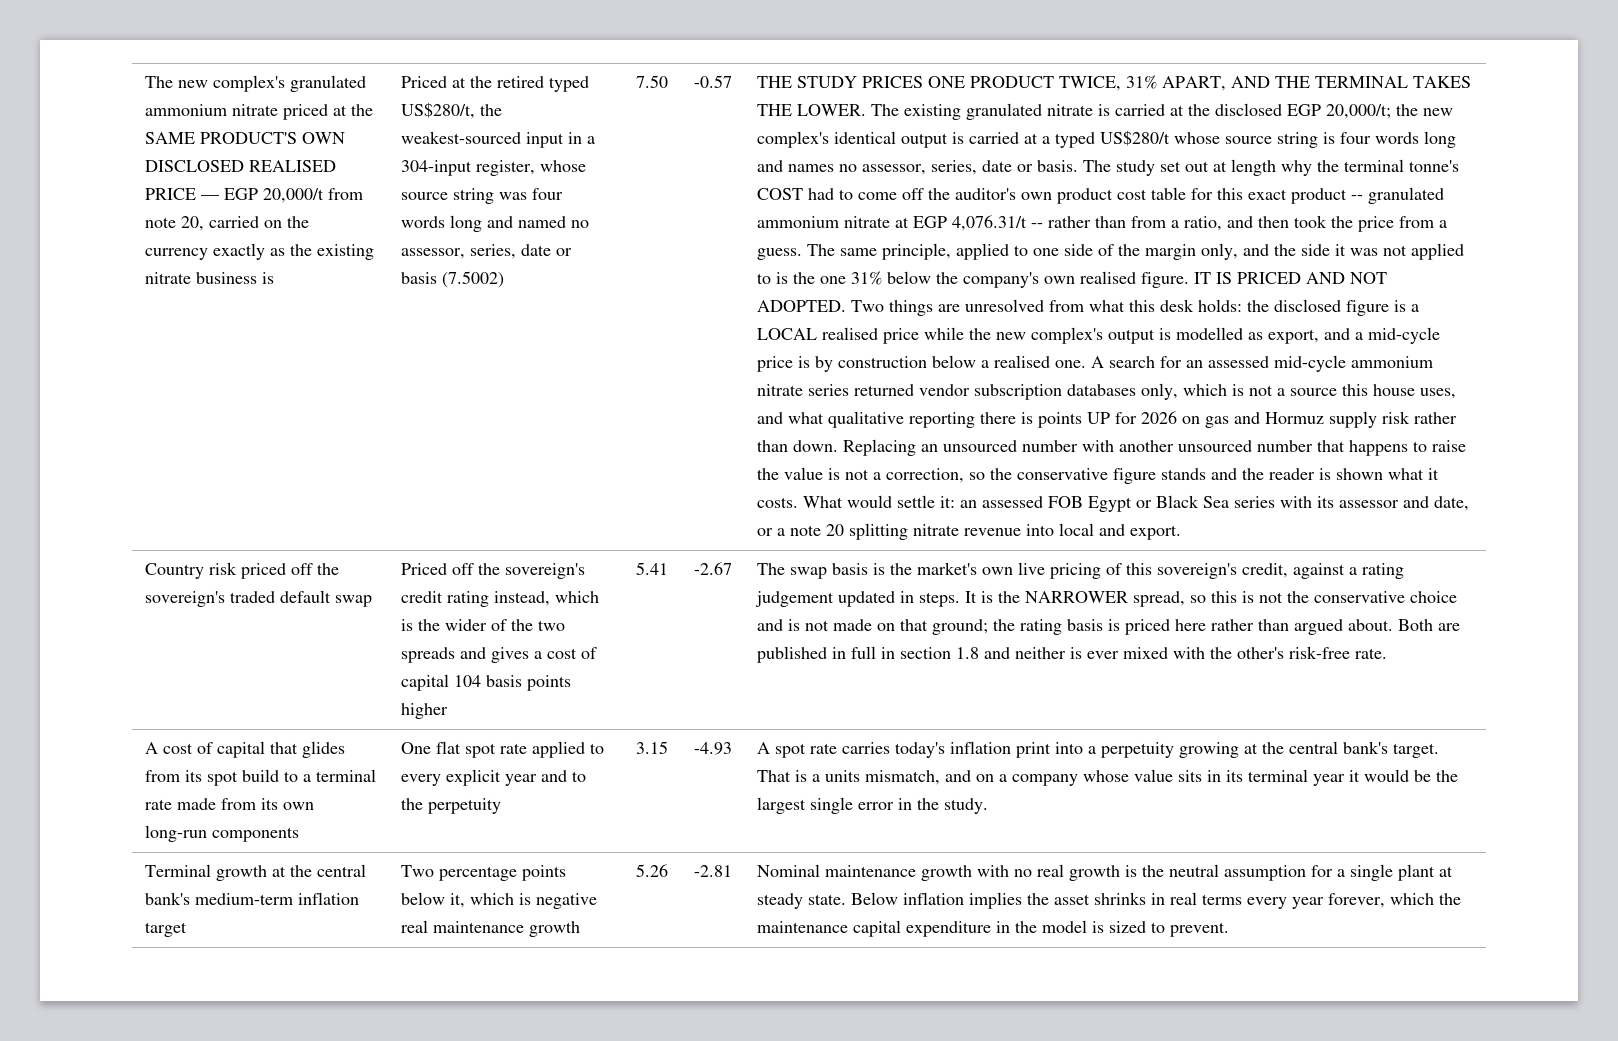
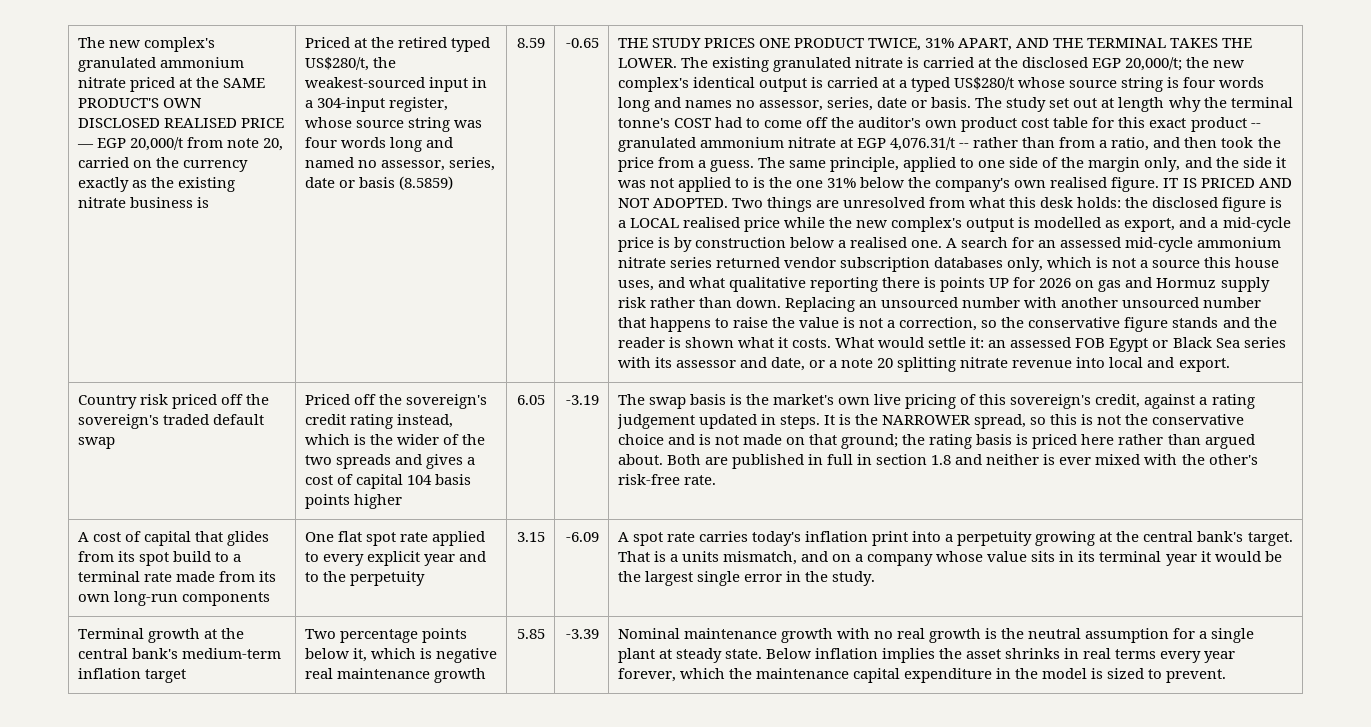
[441,271,504,288] [636,75,669,88] [694,75,733,88] (7.5002) | 7.50 | -0.57 -> [398,176,453,190] [517,38,546,48] [566,38,600,48] (8.5859) | 8.59 | -0.65
[636,562,669,575] [694,562,733,575] 5.41 | -2.67 -> [517,395,546,405] [566,395,600,405] 6.05 | -3.19
[694,742,733,755] -4.93 -> [566,532,600,542] -6.09
[636,864,669,877] [694,865,733,877] 5.26 | -2.81 -> [517,629,546,639] [566,629,600,639] 5.85 | -3.39

